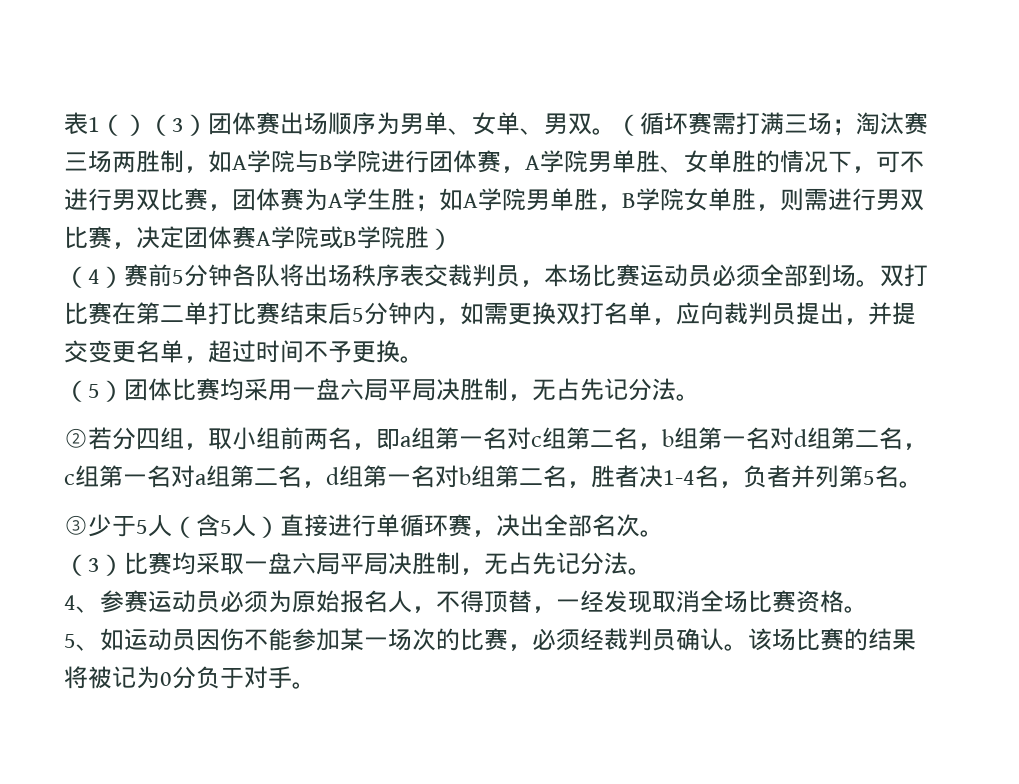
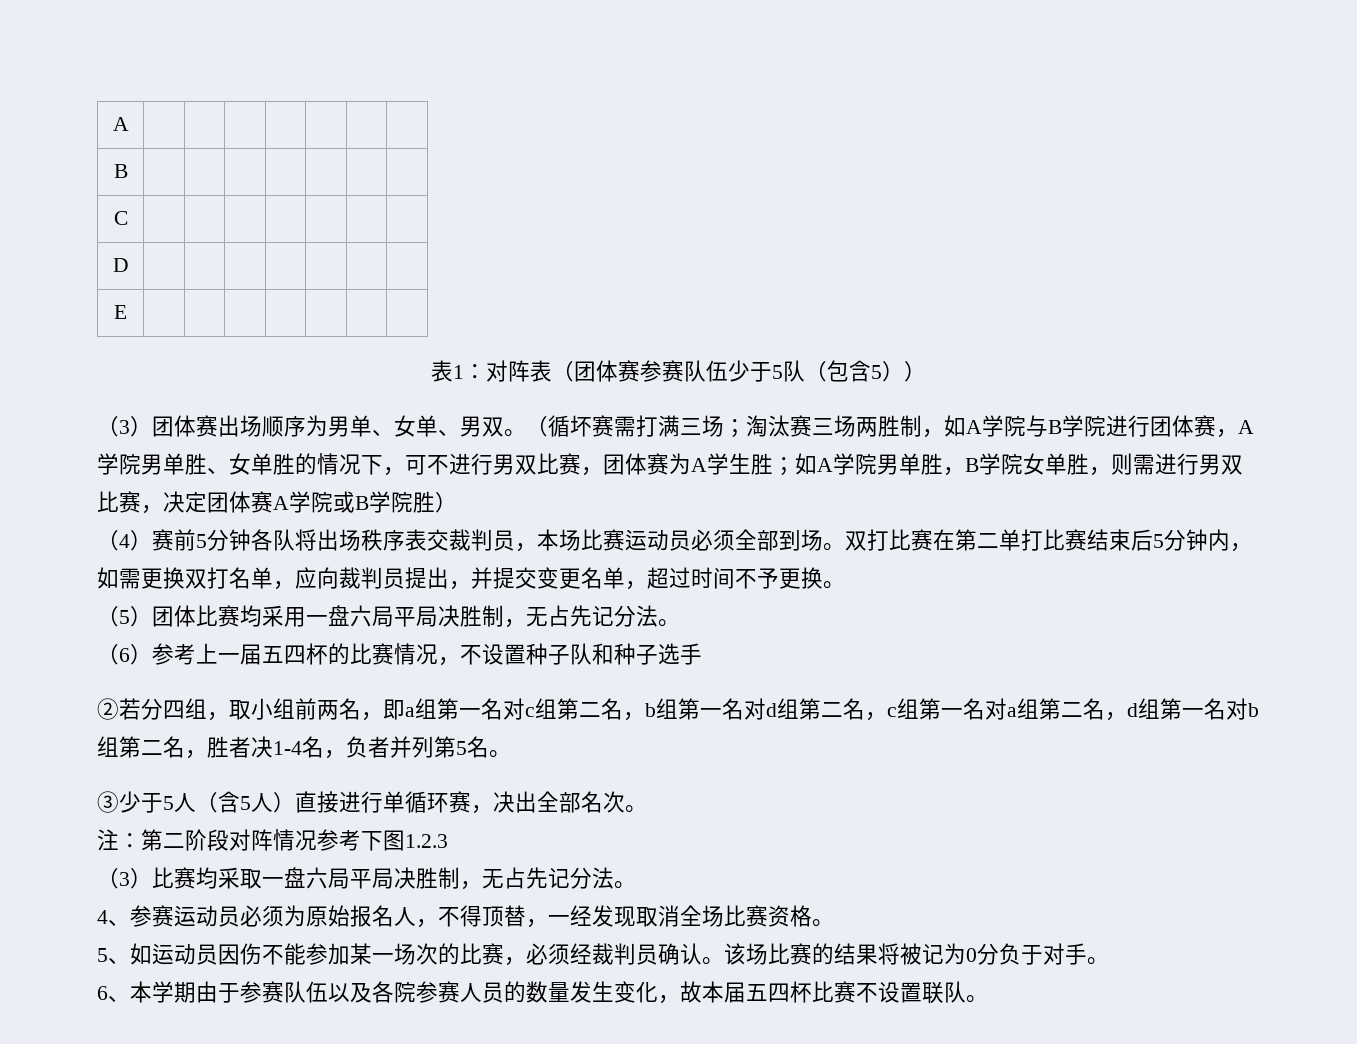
[64,112,148,136] 表1（） -> [112,117,129,131] [113,164,128,178] [113,211,128,225] [112,258,129,272] [114,305,127,319] [431,360,926,382] A | | | | | | | // B | | | | | | | // C | | | | | | | // D | | | | | | | // E | | | | | | | // 表1：对阵表（团体赛参赛队伍少于5队（包含5）） //
(700, 397) none -> [97,643,702,666] // （6）参考上一届五四杯的比赛情况，不设置种子队和种子选手
(664, 533) none -> [97,829,448,851] // 注：第二阶段对阵情况参考下图1.2.3
(316, 685) none -> [97,981,988,1004] // 6、本学期由于参赛队伍以及各院参赛人员的数量发生变化，故本届五四杯比赛不设置联队。

